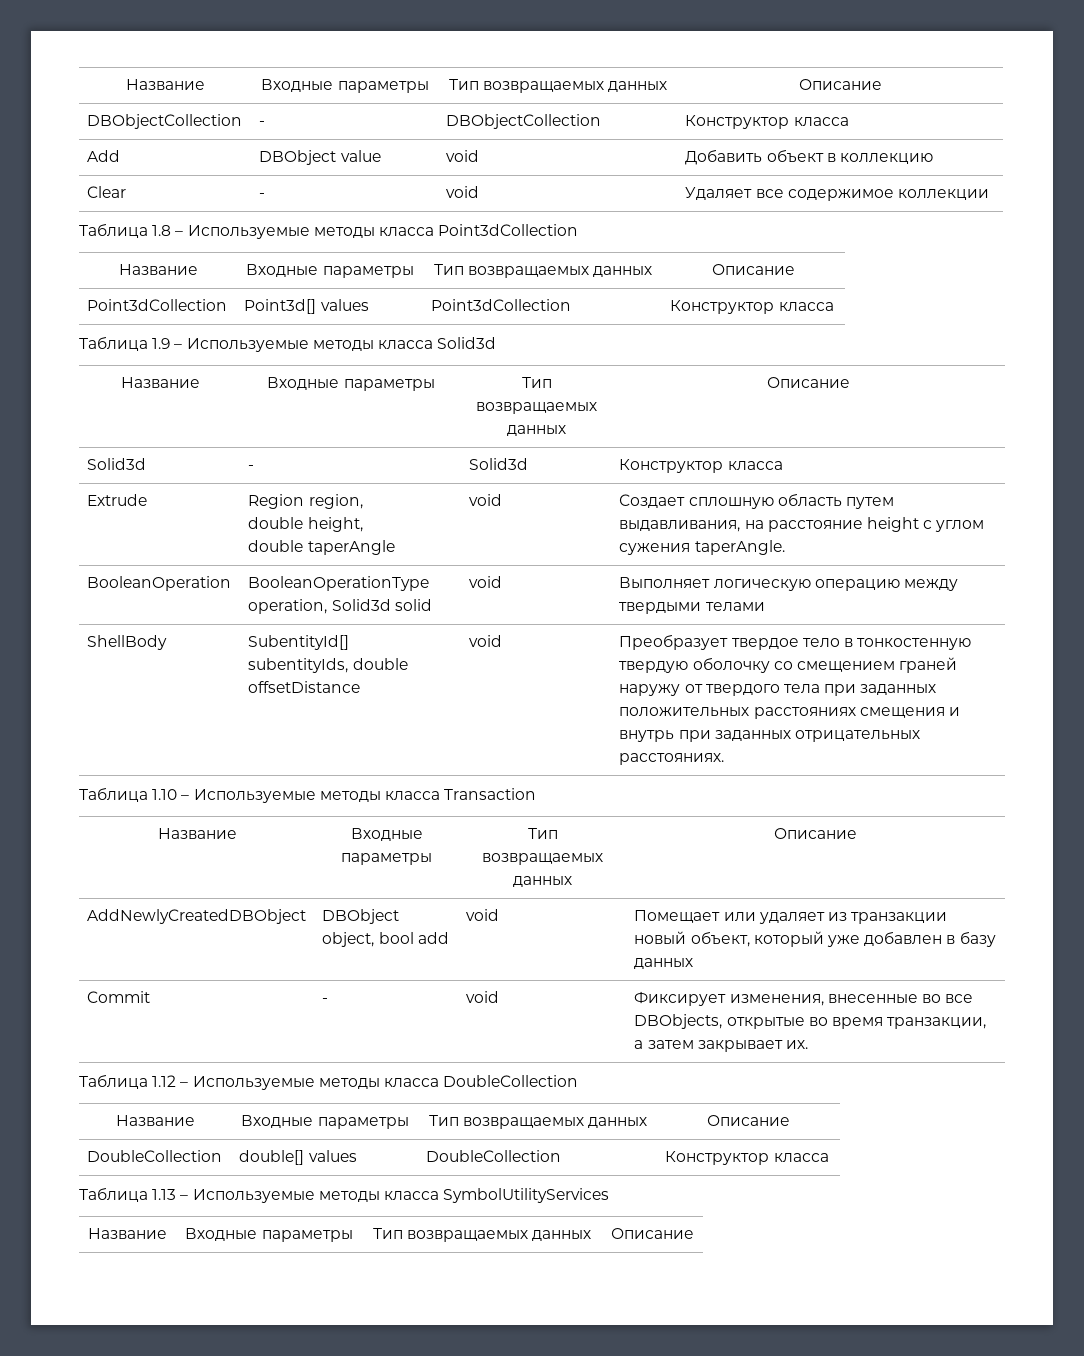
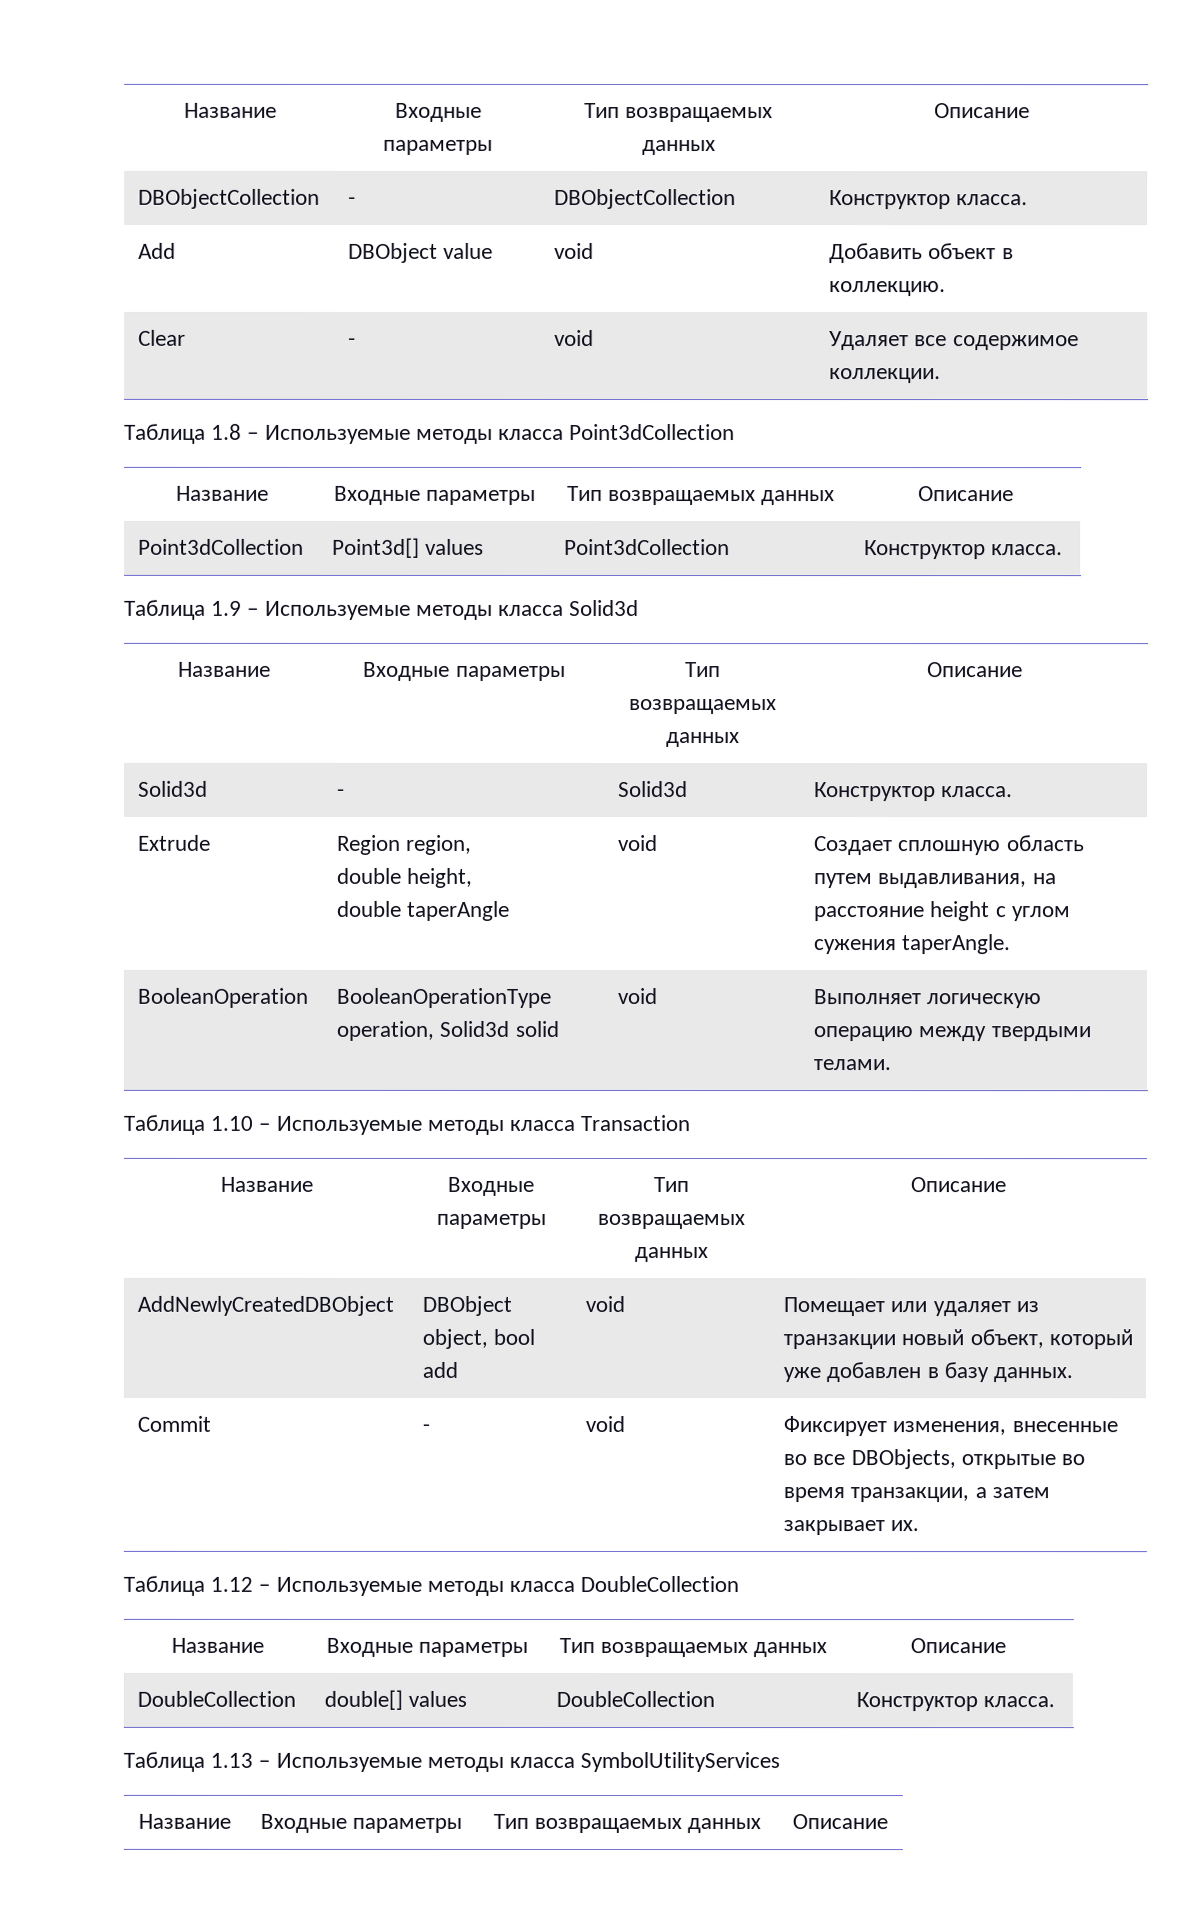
[793,117,849,126] класса -> [956,194,1029,206] класса.
[840,153,934,164] коллекцию -> [829,281,947,297] коллекцию.
[898,189,990,200] коллекции -> [829,368,942,384] коллекции.
[778,302,834,311] класса -> [991,544,1064,556] класса.
[727,461,783,470] класса -> [941,786,1014,798] класса.
[705,602,765,611] [87,635,168,650] [248,635,350,650] [248,658,408,673] [248,681,361,693] [469,635,503,647] [619,634,972,650] [619,657,958,673] [619,684,937,696] [619,707,961,719] [619,730,921,742] [619,753,725,765] телами // ShellBody | SubentityId[] subentityIds, double offsetDistance | void | Преобразует твердое тело в тонкостенную твердую оболочку со смещением граней наружу от твердого тела при заданных положительных расстояниях смещения и внутрь при заданных отрицательных расстояниях. -> [813,1059,892,1071] телами.
[634,958,694,969] данных -> [992,1367,1073,1383] данных.
[773,1153,829,1162] класса -> [983,1696,1056,1708] класса.

